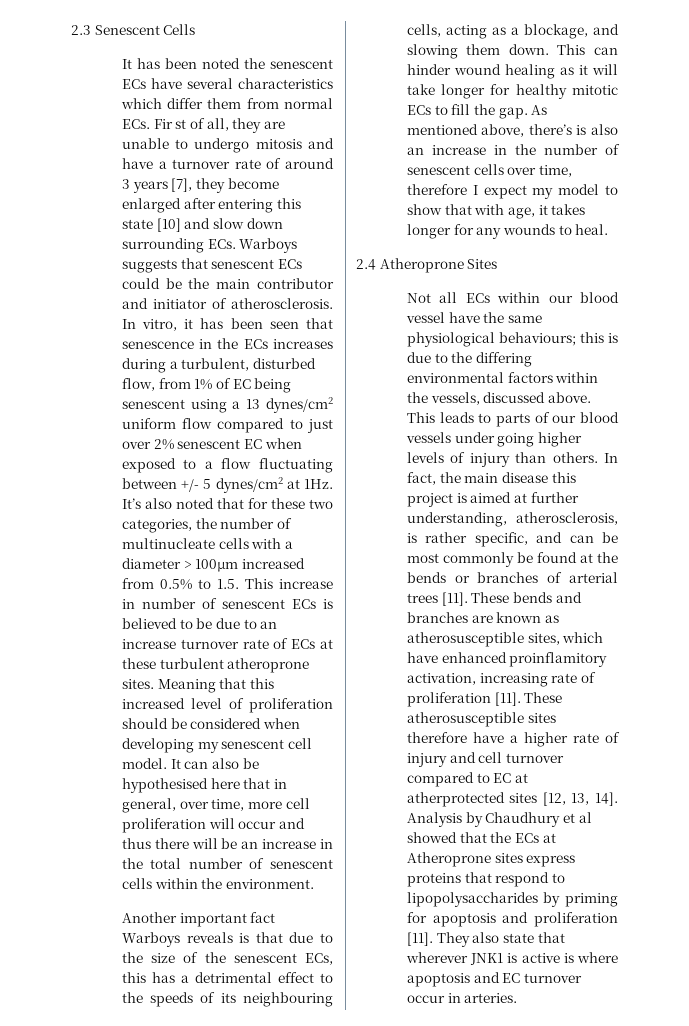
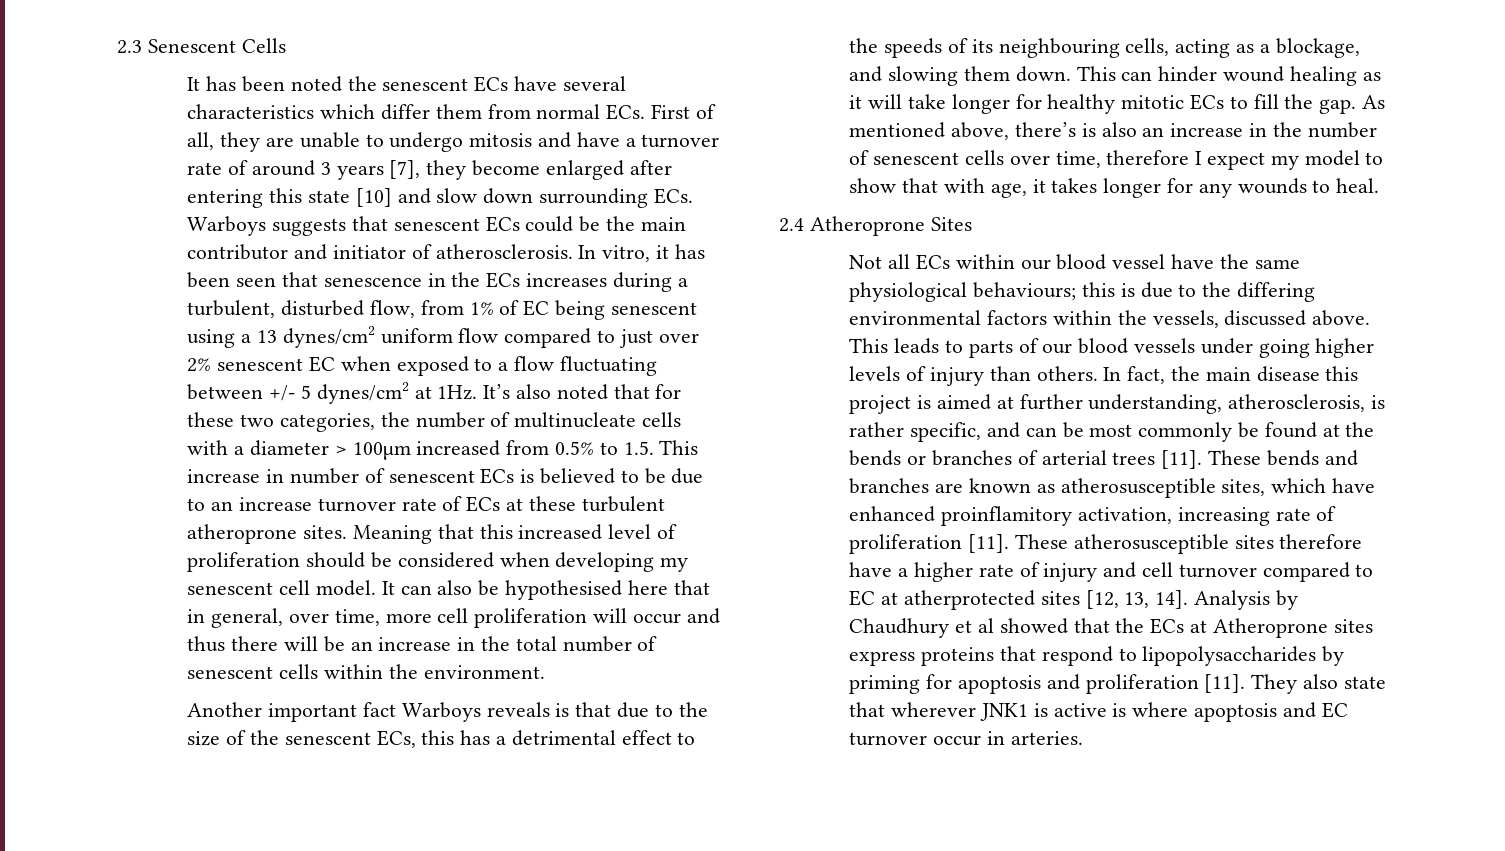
[153,119,187,129] Fir st -> [650,104,690,119] First

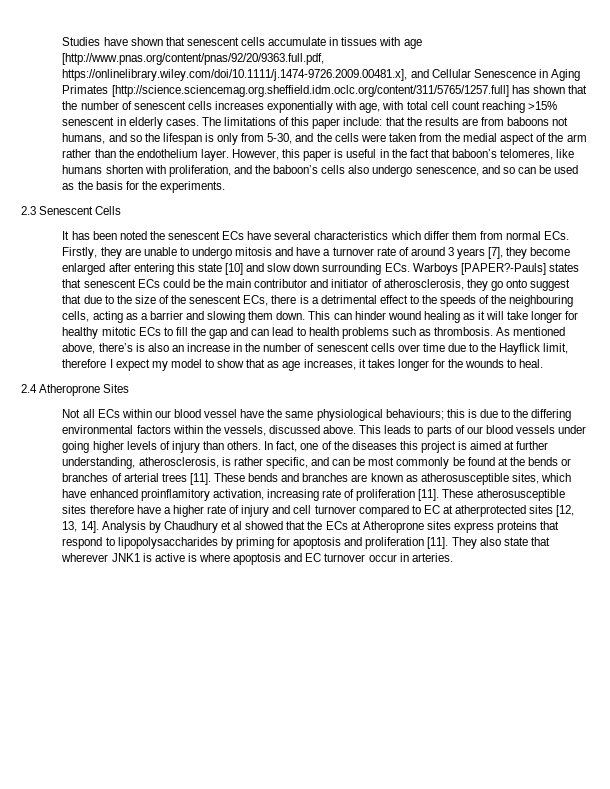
(117, 47) none -> [62,37,422,49] [62,53,325,65] [62,69,581,81] [62,85,587,97] [62,101,557,113] [62,117,569,129] [62,133,587,145] [62,149,575,161] [62,165,579,177] [62,181,226,193] Studies have shown that senescent cells accumulate in tissues with age [http://www.pnas.org/content/pnas/92/20/9363.full.pdf, https://onlinelibrary.wiley.com/doi/10.1111/j.1474-9726.2009.00481.x], and Cellular Senescence in Aging Primates [http://science.sciencemag.org.sheffield.idm.oclc.org/content/311/5765/1257.full] has shown that the number of senescent cells increases exponentially with age, with total cell count reaching >15% senescent in elderly cases. The limitations of this paper include: that the results are from baboons not humans, and so the lifespan is only from 5-30, and the cells were taken from the medial aspect of the arm rather than the endothelium layer. However, this paper is useful in the fact that baboon’s telomeres, like humans shorten with proliferation, and the baboon’s cells also undergo senescence, and so can be used as the basis for the experiments. //
[650,104,716,119] [187,132,215,150] First of all, -> [62,247,98,259] Firstly,
[272,218,347,236] suggests -> [460,263,579,275] [PAPER?-Pauls] states
[435,244,705,262] [187,272,688,292] [187,300,697,320] [187,326,699,348] [187,356,657,376] [187,382,682,404] [187,412,681,432] [187,440,699,460] [187,468,704,484] [187,496,665,512] [187,524,677,544] [187,552,689,572] [187,580,710,600] [187,608,720,628] [187,636,658,652] [187,664,545,679] [187,702,570,722] atherosclerosis. In vitro, it has been seen that senescence in the ECs increases during a turbulent, disturbed flow, from 1% of EC being senescent using a 13 dynes/cm2 uniform flow compared to just over 2% senescent EC when exposed to a flow fluctuating between +/- 5 dynes/cm2 at 1Hz. It’s also noted that for these two categories, the number of multinucleate cells with a diameter > 100µm increased from 0.5% to 1.5. This increase in number of senescent ECs is believed to be due to an increase turnover rate of ECs at these turbulent atheroprone sites. Meaning that this increased level of proliferation should be considered when developing my senescent cell model. It can also be hypothesised here that in general, over time, more cell proliferation will occur and thus there will be an increase in the total number of senescent cells within the environment. // Another important fact Warboys reveals is -> [383,279,571,291] atherosclerosis, they go onto suggest
[421,730,491,745] this has -> [271,295,309,304] there is
[971,39,993,53] its -> [491,295,507,304] the
[1275,38,1360,58] blockage, -> [149,311,183,320] barrier
[1319,99,1357,114] gap. -> [209,327,494,339] gap and can lead to health problems such as thrombosis.
[1055,151,1101,168] time, -> [422,343,569,355] time due to the Hayflick limit,
[943,178,1027,198] with age, -> [267,359,356,371] as age increases,
[1198,183,1232,198] any -> [448,359,464,368] the
[1170,366,1320,382] the main disease -> [300,441,397,450] one of the diseases

